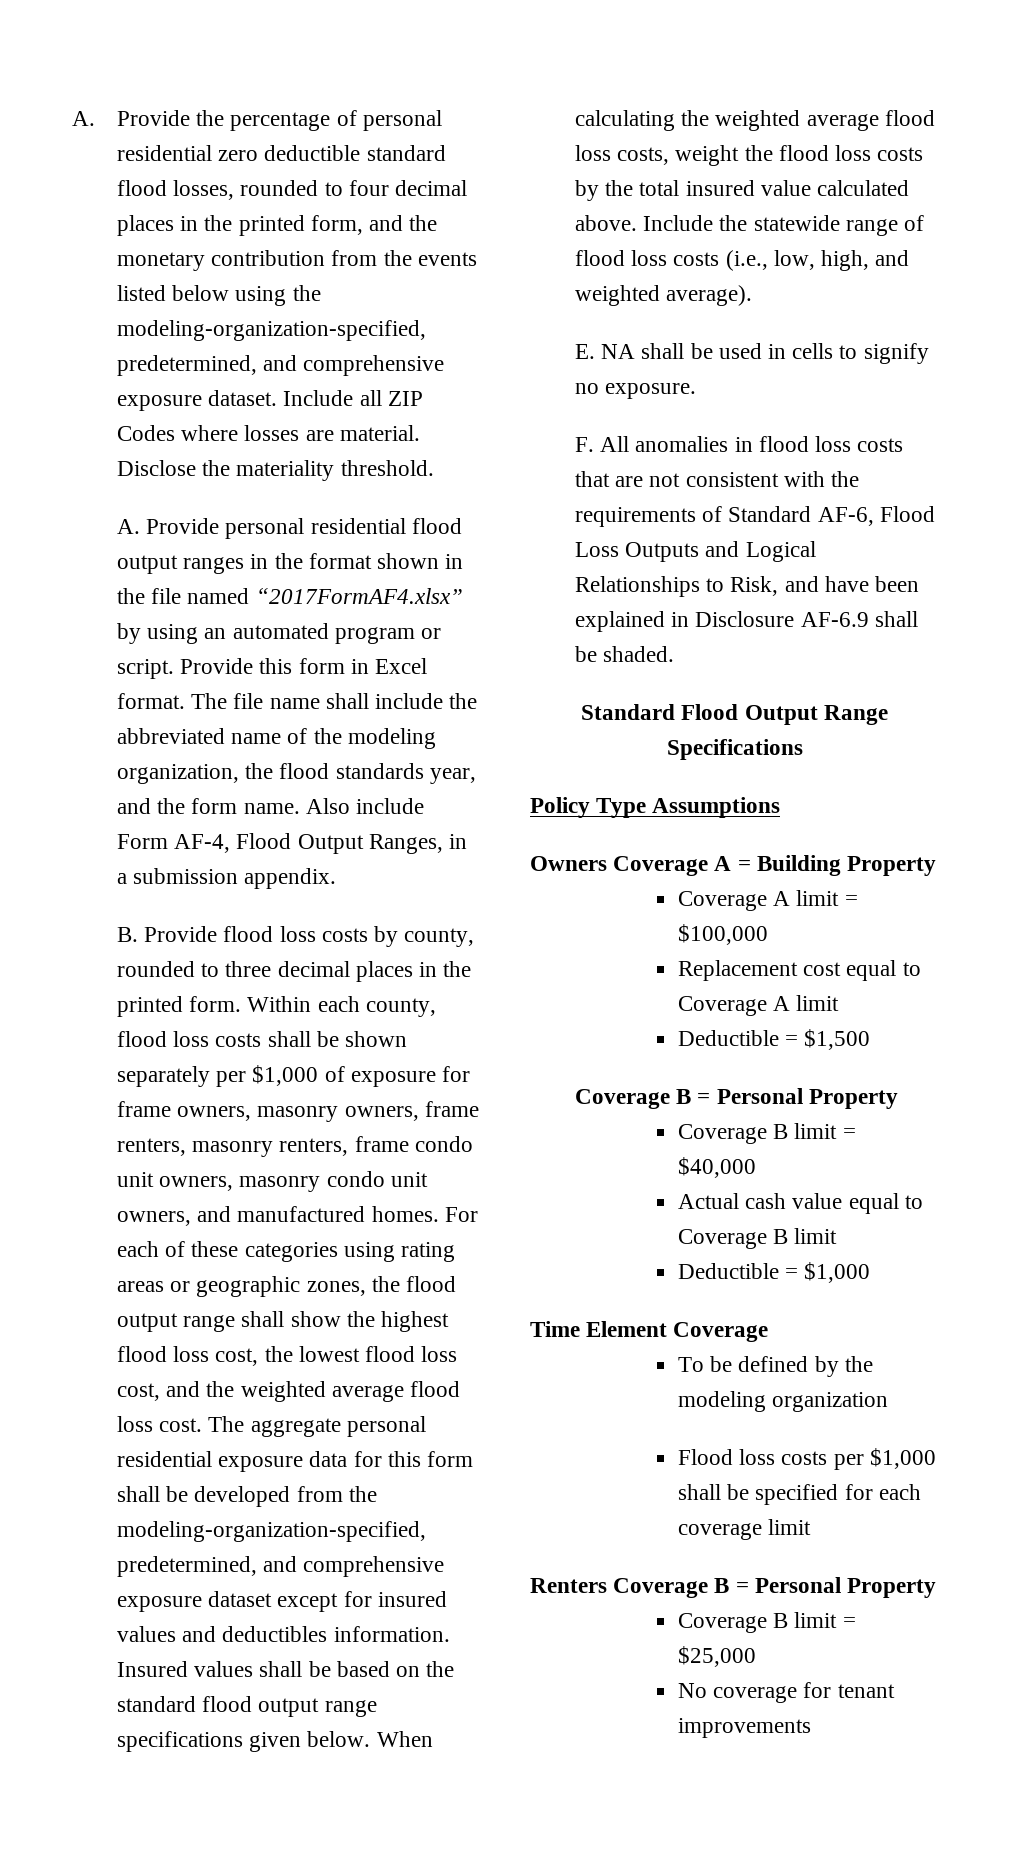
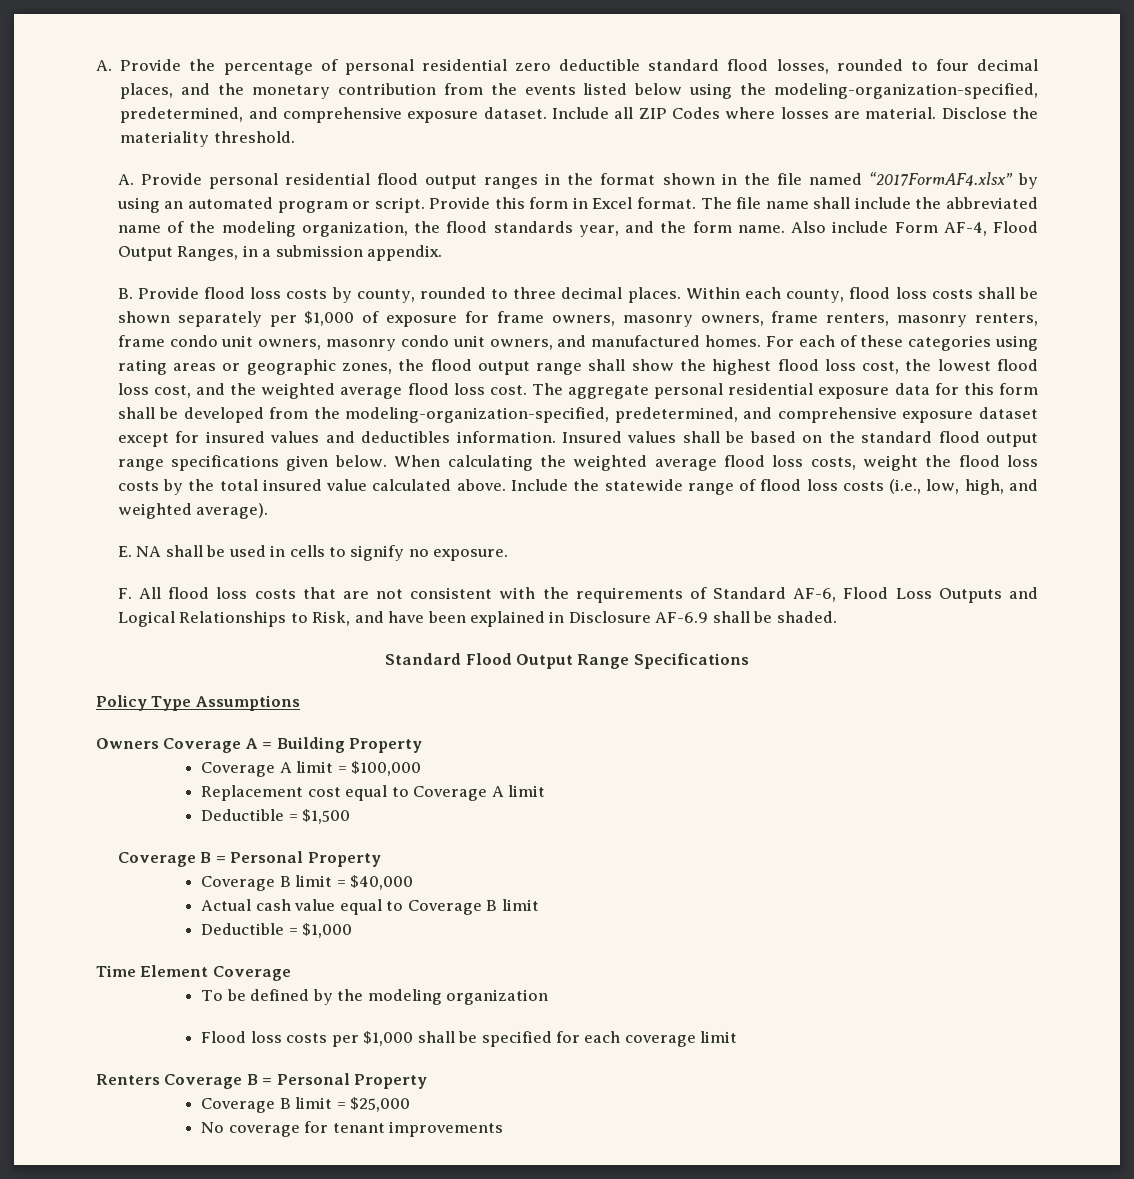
[116,215,363,236] places in the printed form, -> [120,83,174,99] places,
[355,961,472,982] [116,996,242,1017] places in the printed form. -> [627,287,681,303] places.
[635,436,753,452] anomalies in -> (161, 593) none

